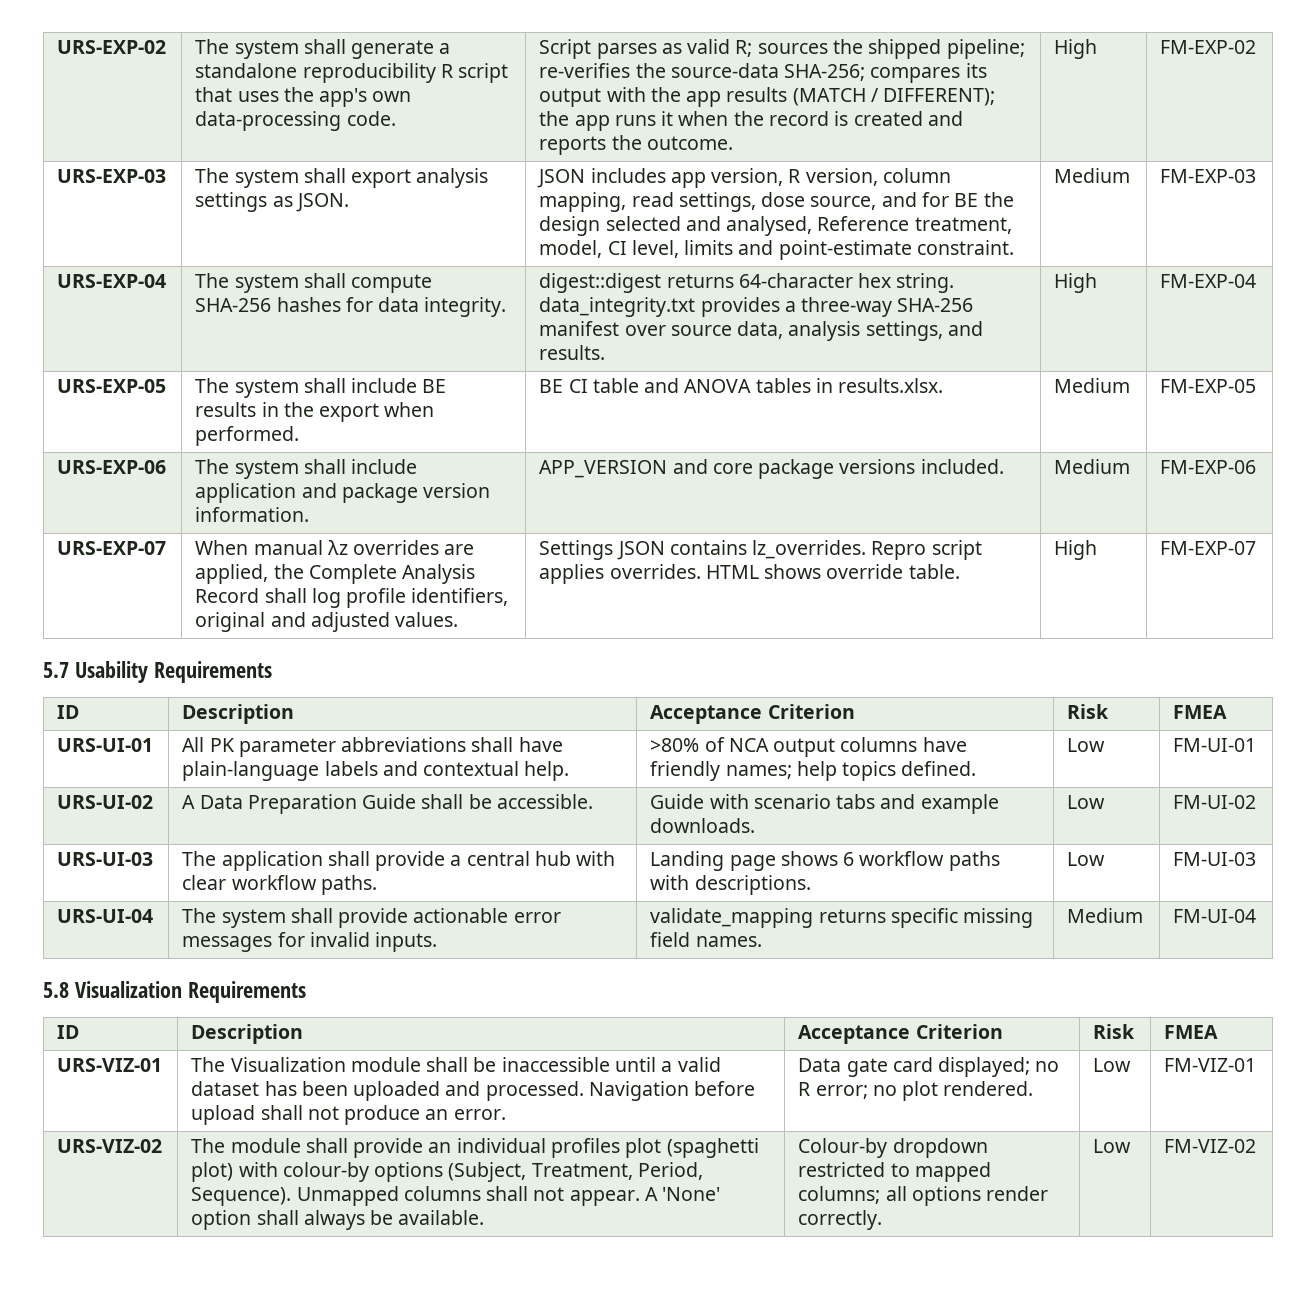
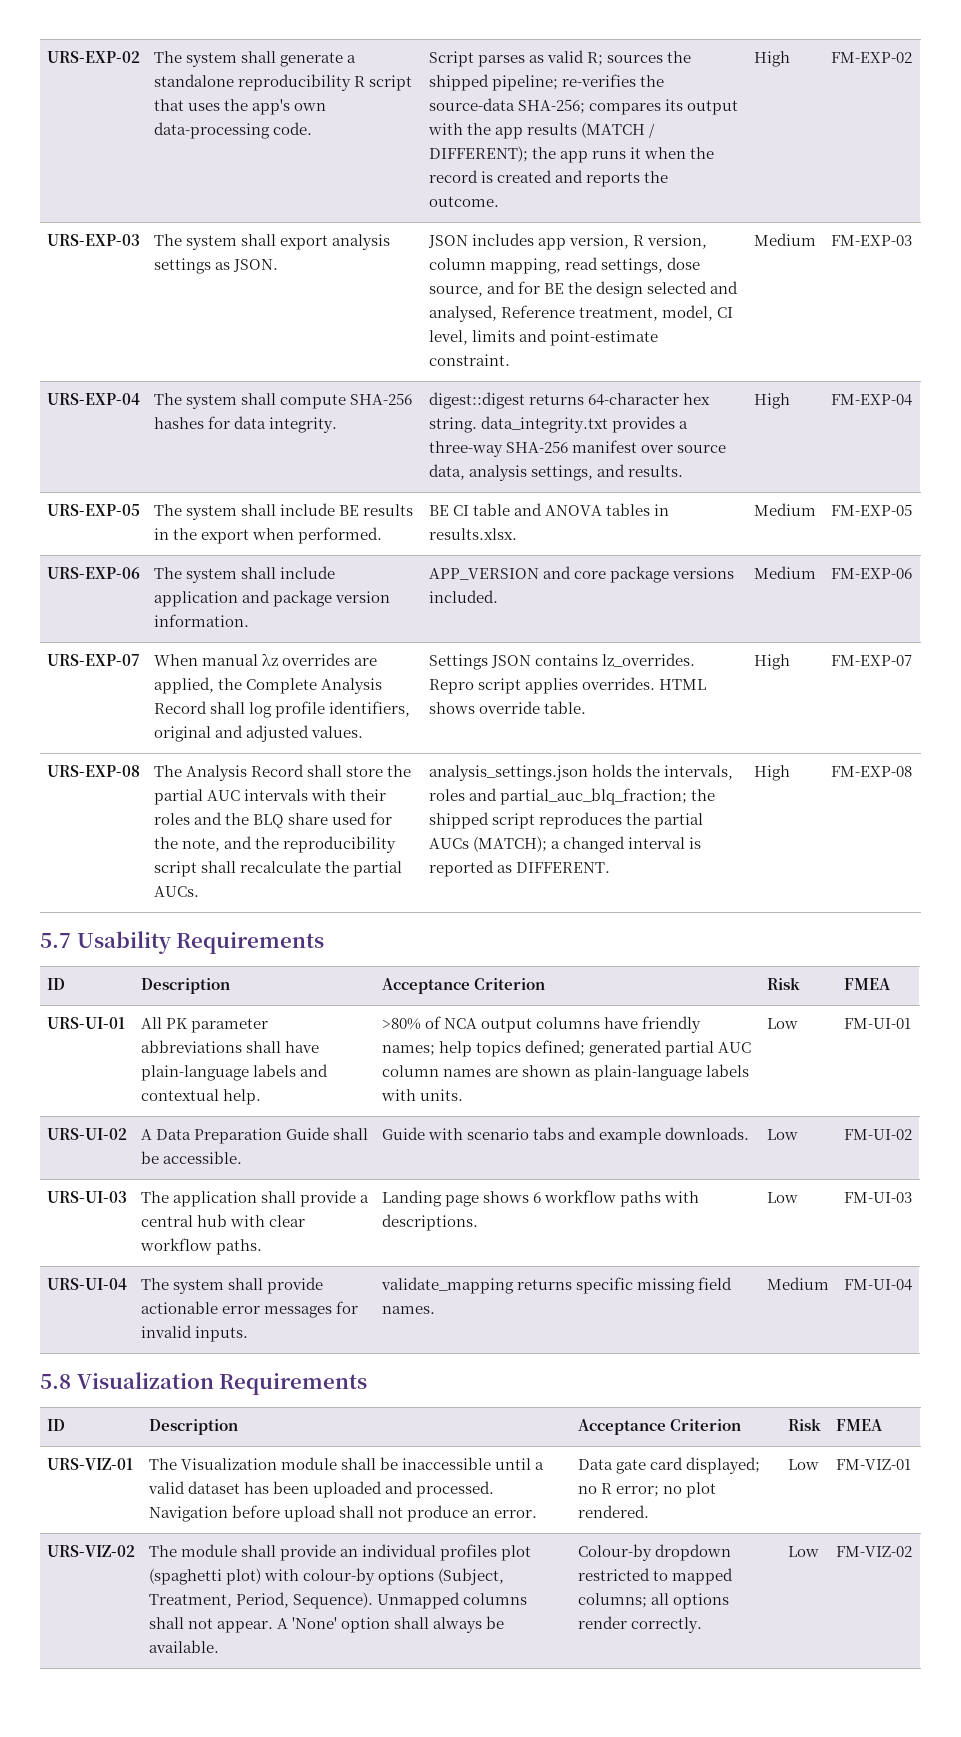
(1257, 548) none -> [46,765,140,777] [153,764,412,781] [153,789,387,805] [153,812,393,828] [153,836,397,853] [153,861,403,877] [153,886,199,897] [428,764,733,781] [428,788,715,805] [428,812,704,829] [428,836,702,853] [428,860,610,877] [753,765,790,781] [830,766,912,777] // URS-EXP-08 | The Analysis Record shall store the partial AUC intervals with their roles and the BLQ share used for the note, and the reproducibility script shall recalculate the partial AUCs. | analysis_settings.json holds the intervals, roles and partial_auc_blq_fraction; the shipped script reproduces the partial AUCs (MATCH); a changed interval is reported as DIFFERENT. | High | FM-EXP-08
[901,761,977,776] defined. -> [524,1040,752,1057] [381,1064,750,1081] [380,1089,463,1101] defined; generated partial AUC column names are shown as plain-language labels with units.

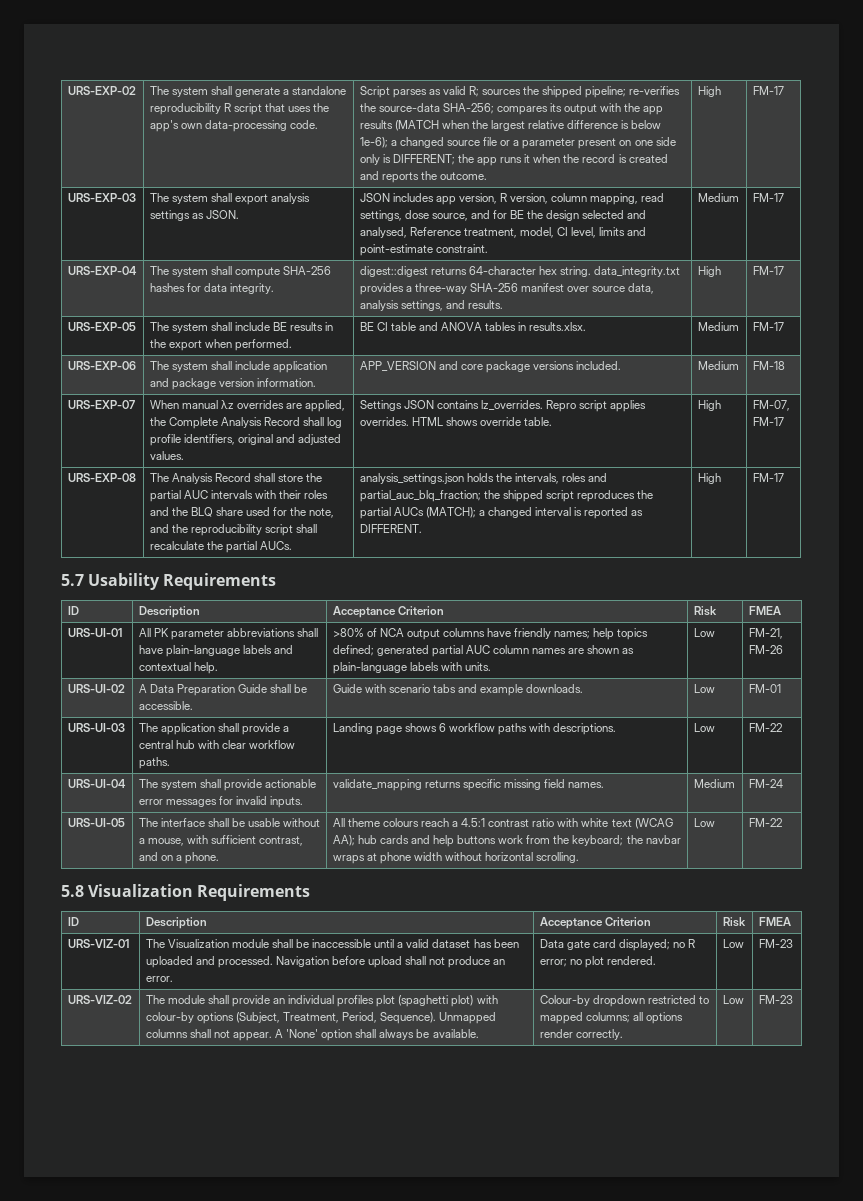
[649,123,656,138] [428,146,528,162] / DIFFERENT); -> [441,120,662,131] [359,137,676,149] [359,154,455,165] when the largest relative difference is below 1e-6); a changed source file or a parameter present on one side only is DIFFERENT;
[830,52,912,63] FM-EXP-02 -> [752,86,784,95] FM-17
[830,235,912,246] FM-EXP-03 -> [752,193,784,202] FM-17
[830,394,912,406] FM-EXP-04 -> [752,266,784,275] FM-17
[830,504,912,516] FM-EXP-05 -> [752,322,784,331] FM-17
[830,568,912,579] FM-EXP-06 -> [752,361,785,370] FM-18
[830,655,912,666] FM-EXP-07 -> [752,400,790,411] [752,417,784,426] FM-07, FM-17
[830,766,912,777] FM-EXP-08 -> [752,473,784,482] FM-17
[843,1018,911,1029] FM-UI-01 -> [748,628,783,639] [748,645,783,654] FM-21, FM-26
[843,1129,912,1140] FM-UI-02 -> [748,684,781,693] FM-01
[843,1192,912,1203] FM-UI-03 -> [748,723,782,732] FM-22
[843,1279,912,1291] FM-UI-04 -> [748,779,783,788] [67,818,125,827] [138,818,321,827] [138,835,303,846] [138,852,219,864] [332,818,673,829] [332,835,681,847] [332,852,580,864] [693,818,715,827] [748,818,782,827] FM-24 // URS-UI-05 | The interface shall be usable without a mouse, with sufficient contrast, and on a phone. | All theme colours reach a 4.5:1 contrast ratio with white text (WCAG AA); hub cards and help buttons work from the keyboard; the navbar wraps at phone width without horizontal scrolling. | Low | FM-22
[835,1459,911,1470] FM-VIZ-01 -> [758,939,793,948] FM-23
[835,1546,912,1557] FM-VIZ-02 -> [758,995,793,1004] FM-23

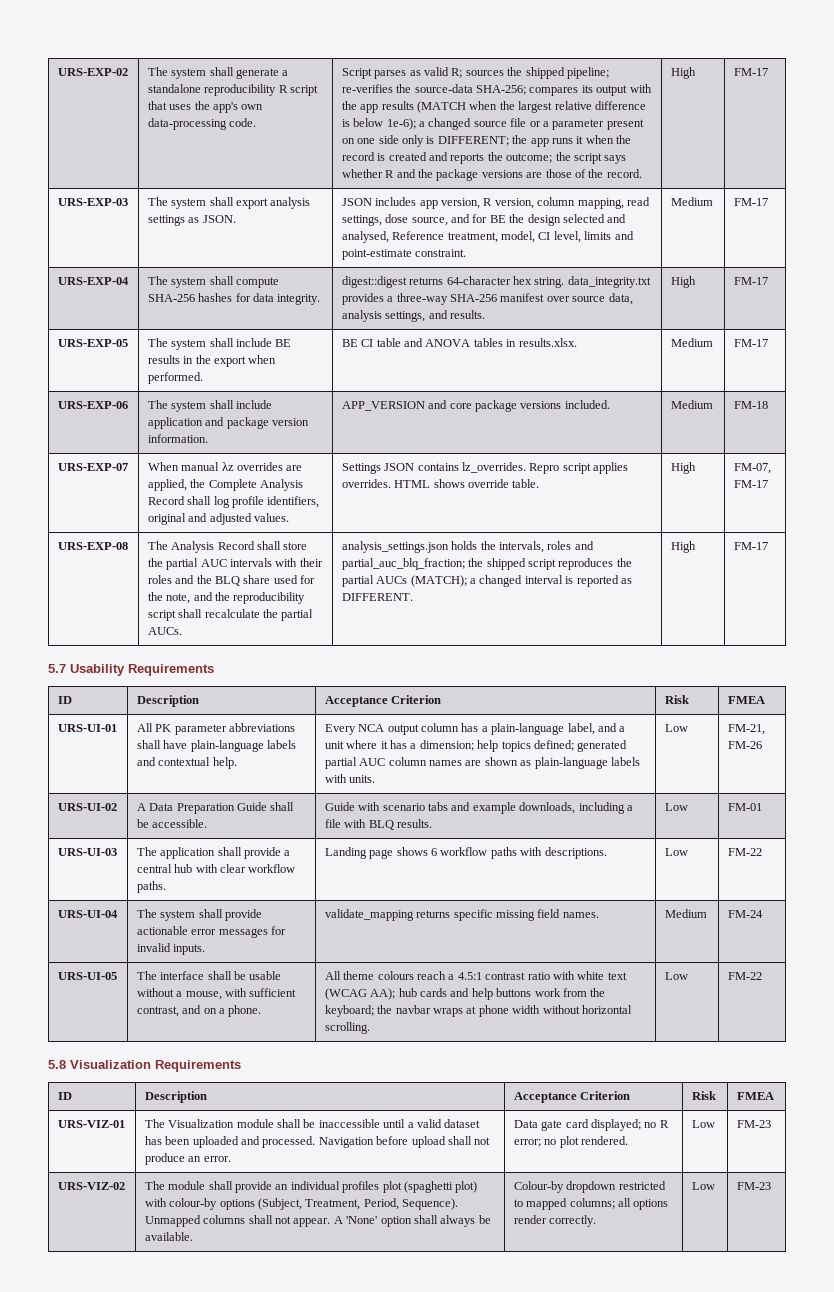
[439,172,487,180] outcome. -> [506,152,627,164] [341,169,642,181] outcome; the script says whether R and the package versions are those of the record.
[332,628,591,640] >80% of NCA output columns have friendly names; -> [324,723,626,735] [324,740,474,751] Every NCA output column has a plain-language label, and a unit where it has a dimension;
[526,684,584,693] downloads. -> [519,802,633,814] [324,819,433,830] downloads, including a file with BLQ results.

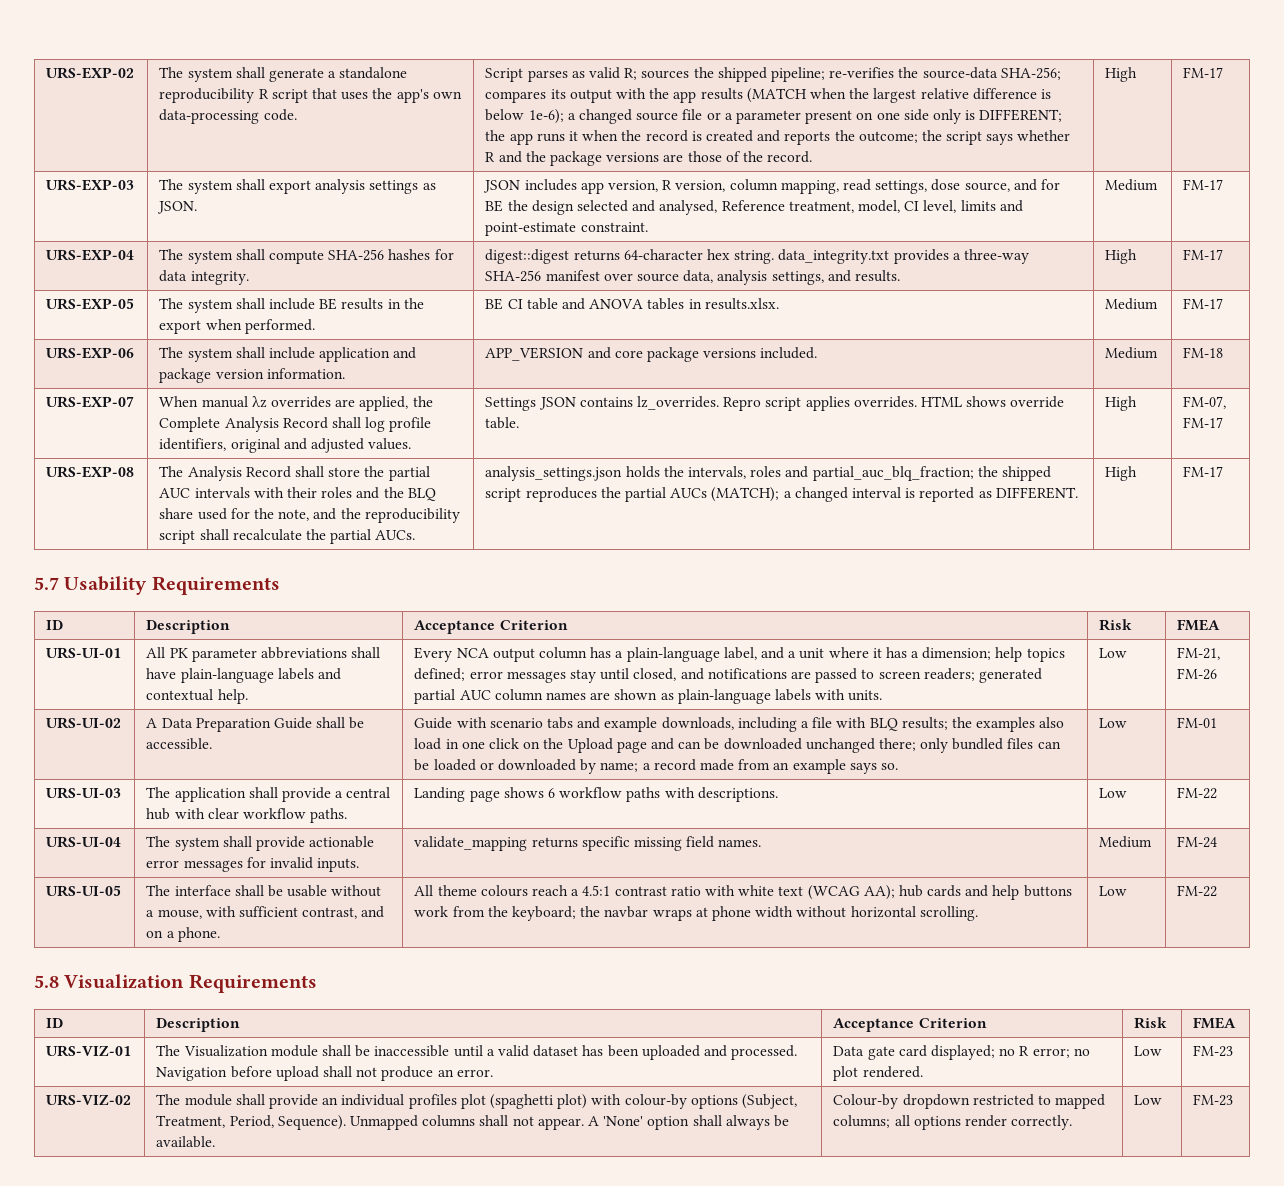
(574, 745) none -> [469,668,975,683] error messages stay until closed, and notifications are passed to screen readers;
[397,819,433,828] results. -> [901,717,1065,732] [414,738,1061,753] [414,759,898,774] results; the examples also load in one click on the Upload page and can be downloaded unchanged there; only bundled files can be loaded or downloaded by name; a record made from an example says so.

